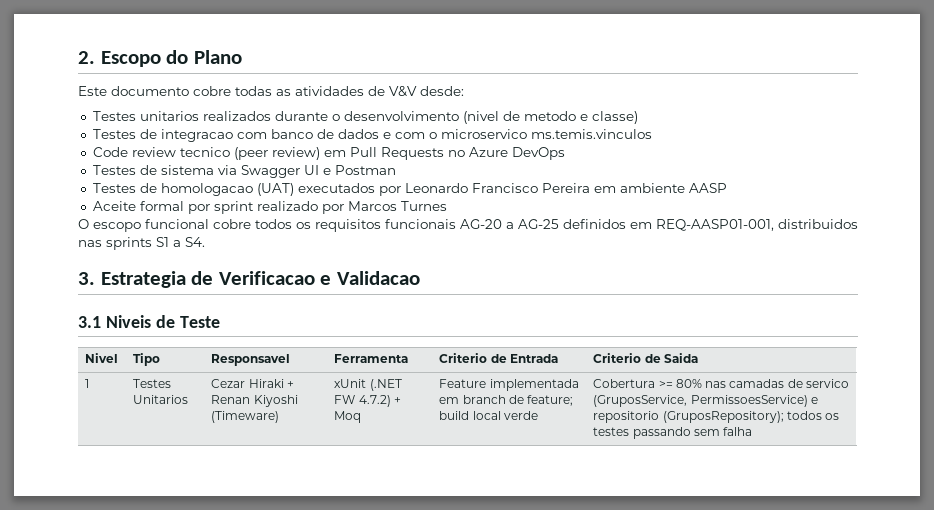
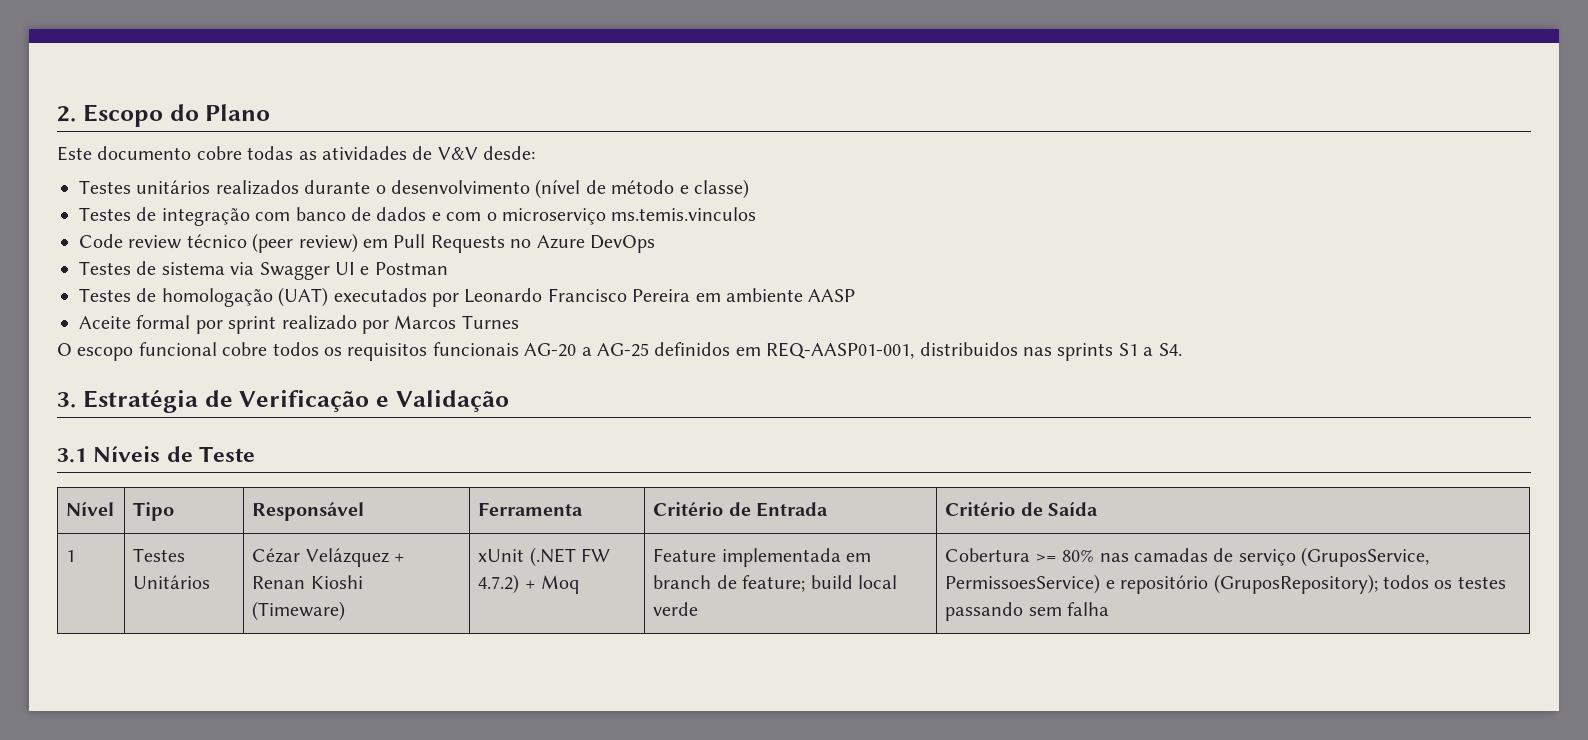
[139,111,199,121] unitarios -> [136,180,211,194] unitários
[462,111,576,124] (nivel de metodo -> [535,179,675,199] (nível de método
[160,129,233,142] integracao -> [161,208,250,226] integração
[440,129,527,139] microservico -> [501,208,606,225] microserviço
[179,147,230,157] tecnico -> [186,234,247,248] técnico
[160,183,253,196] homologacao -> [161,288,273,307] homologação
[100,271,420,288] Estrategia de Verificacao e Validacao -> [82,390,509,413] Estratégia de Verificação e Validação
[105,315,151,328] Niveis -> [93,446,161,462] Níveis
[85,353,119,363] Nivel -> [66,502,115,516] Nível
[211,354,291,366] Responsavel -> [252,502,365,521] Responsável
[439,353,488,363] Criterio -> [653,502,724,516] Critério
[593,353,698,363] Criterio de Saida -> [945,502,1099,516] Critério de Saída
[133,395,189,404] [211,379,284,388] Unitarios | Cezar Hiraki -> [133,575,211,589] [252,548,389,567] Unitários | Cézar Velázquez
[253,395,298,407] Kiyoshi -> [310,575,363,589] Kioshi
[805,379,849,388] servico -> [1238,549,1296,566] serviço
[593,411,660,423] repositorio -> [1120,575,1209,594] repositório

